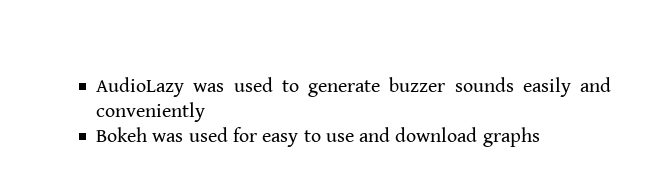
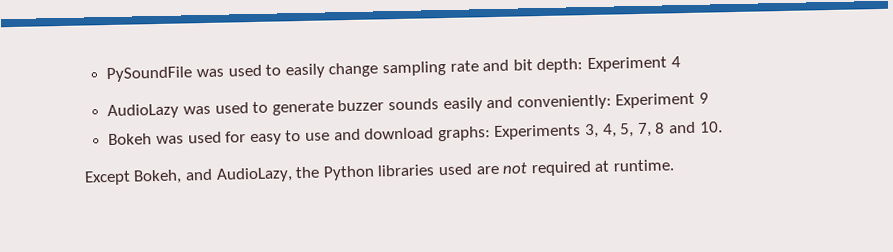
(96, 87) none -> [106,56,681,83] PySoundFile was used to easily change sampling rate and bit depth: Experiment 4 //
[96,102,206,122] conveniently -> [516,92,709,111] conveniently: Experiment 9
[482,127,540,147] graphs -> [437,121,723,142] [83,159,674,186] graphs: Experiments 3, 4, 5, 7, 8 and 10. // Except Bokeh, and AudioLazy, the Python libraries used are not required at runtime.

